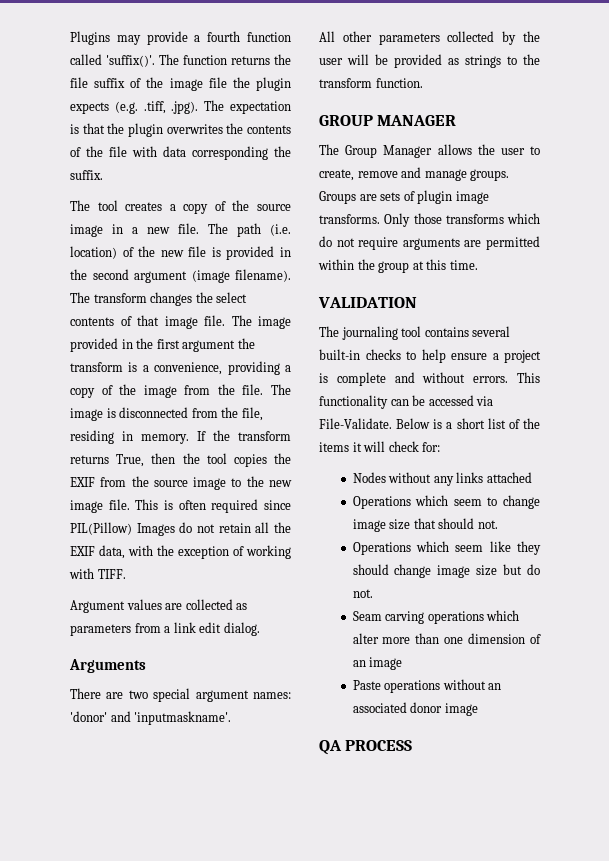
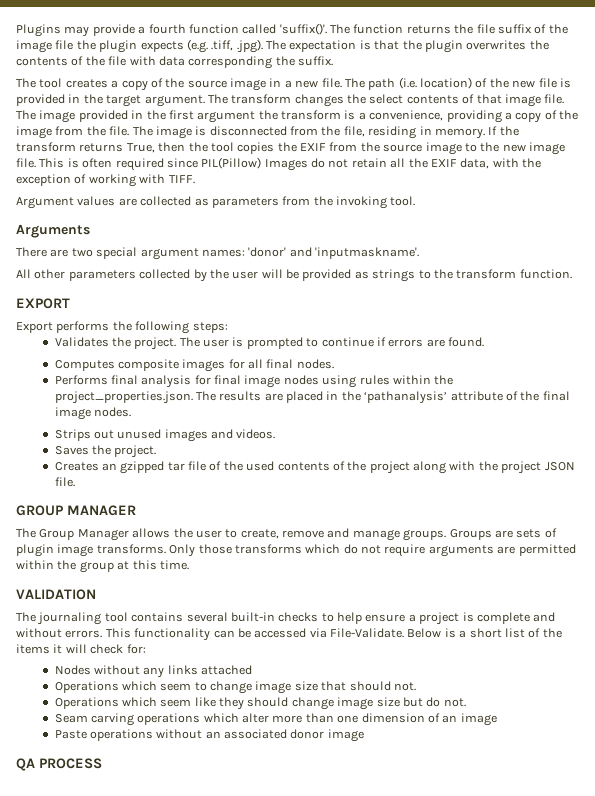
[92,269,291,283] second argument (image filename). -> [106,95,205,107] target argument.
[164,622,260,636] a link edit dialog. -> [313,196,416,209] the invoking tool.
(423, 83) none -> [16,298,70,309] [16,321,228,334] [54,337,485,350] [54,359,334,372] [54,375,454,388] [54,391,570,404] [54,407,131,420] [54,429,276,442] [54,445,157,458] [54,461,575,474] [54,477,75,487] // EXPORT // Export performs the following steps: // Validates the project. The user is prompted to continue if errors are found. // Computes composite images for all final nodes. // Performs final analysis for final image nodes using rules within the project_properties.json. The results are placed in the ‘pathanalysis’ attribute of the final image nodes. // Strips out unused images and videos. // Saves the project. // Creates an gzipped tar file of the used contents of the project along with the project JSON file.

